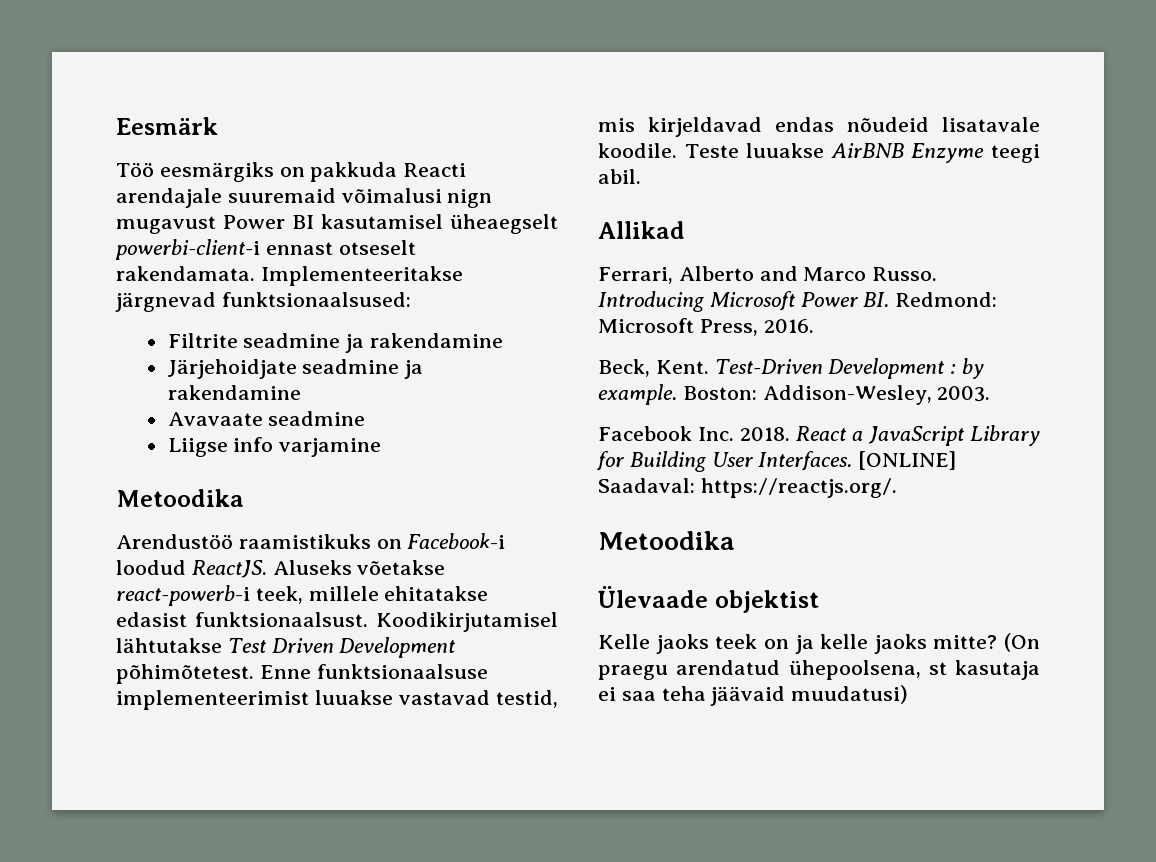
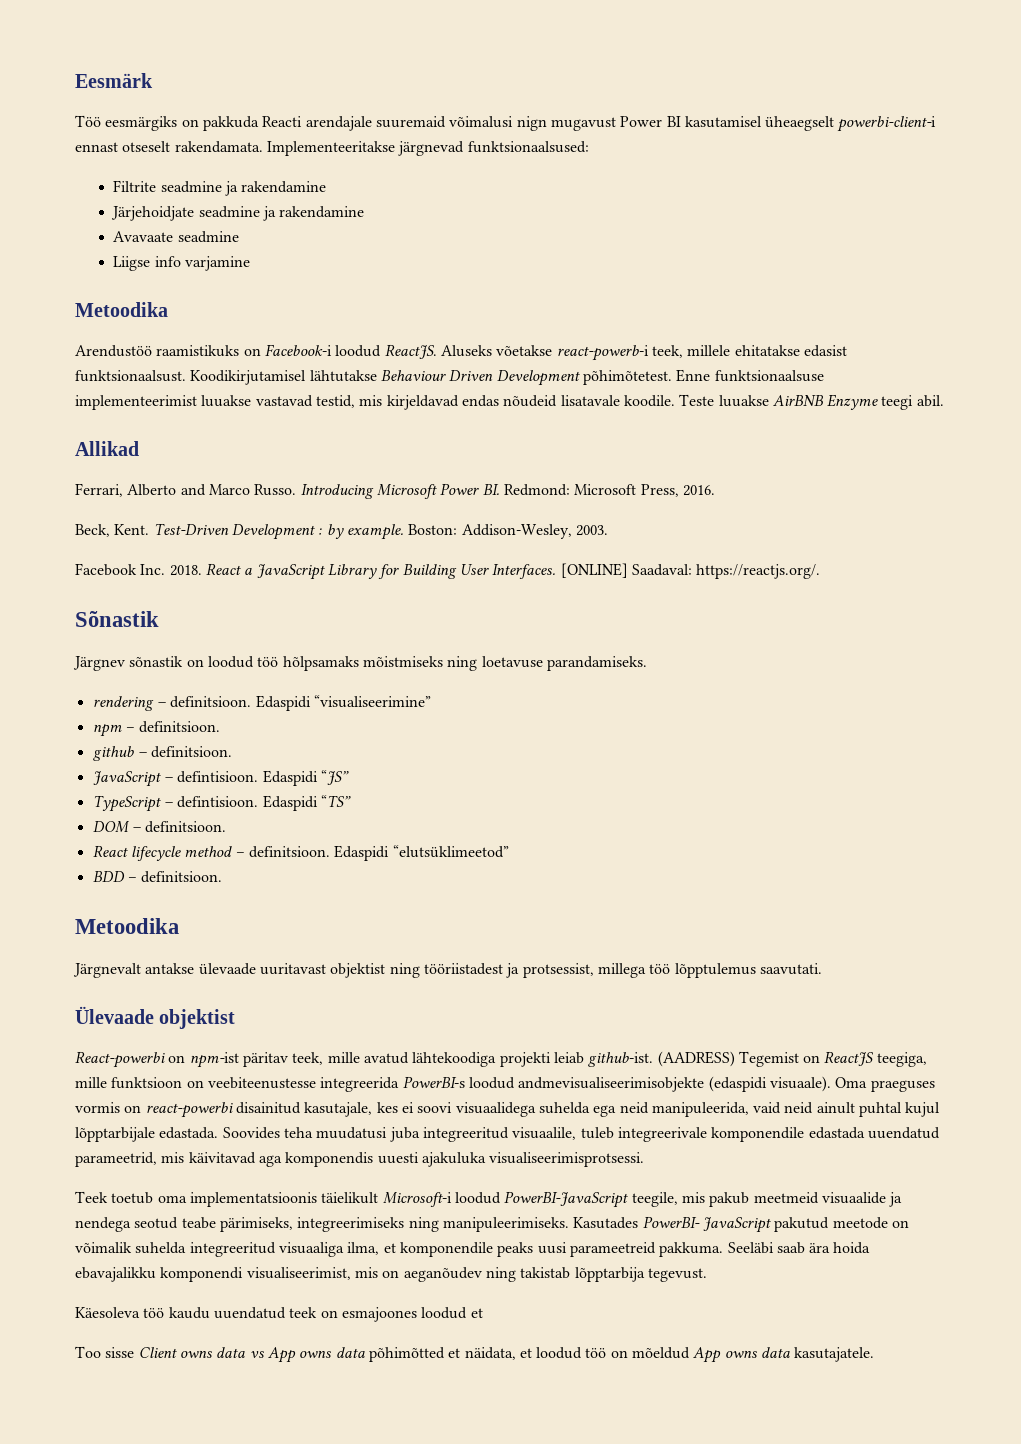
[227,638,267,653] Test -> [380,370,446,381] Behaviour
[598,531,735,550] [598,586,819,613] [598,633,1040,654] [598,660,1040,680] [598,685,909,706] Metoodika // Ülevaade objektist // Kelle jaoks teek on ja kelle jaoks mitte? (On praegu arendatud ühepoolsena, st kasutaja ei saa teha jäävaid muudatusi) -> [75,611,159,627] [73,656,647,671] [92,695,431,711] [92,721,221,737] [92,746,233,761] [92,770,349,787] [92,795,351,812] [92,821,227,833] [92,845,509,861] [92,871,223,883] [75,918,179,934] [73,963,822,978] [75,1006,236,1029] [75,1051,927,1068] [75,1076,935,1092] [75,1102,941,1118] [75,1127,940,1142] [75,1152,645,1167] [75,1191,903,1208] [75,1216,909,1233] [75,1242,871,1257] [75,1267,707,1282] [75,1307,483,1322] [75,1346,875,1363] Sõnastik // Järgnev sõnastik on loodud töö hõlpsamaks mõistmiseks ning loetavuse parandamiseks. // rendering – definitsioon. Edaspidi “visualiseerimine” // npm – definitsioon. // github – definitsioon. // JavaScript – defintisioon. Edaspidi “JS” // TypeScript – defintisioon. Edaspidi “TS” // DOM – definitsioon. // React lifecycle method – definitsioon. Edaspidi “elutsüklimeetod” // BDD – definitsioon. // Metoodika // Järgnevalt antakse ülevaade uuritavast objektist ning tööriistadest ja protsessist, millega töö lõpptulemus saavutati. // Ülevaade objektist // React-powerbi on npm-ist päritav teek, mille avatud lähtekoodiga projekti leiab github-ist. (AADRESS) Tegemist on ReactJS teegiga, mille funktsioon on veebiteenustesse integreerida PowerBI-s loodud andmevisualiseerimisobjekte (edaspidi visuaale). Oma praeguses vormis on react-powerbi disainitud kasutajale, kes ei soovi visuaalidega suhelda ega neid manipuleerida, vaid neid ainult puhtal kujul lõpptarbijale edastada. Soovides teha muudatusi juba integreeritud visuaalile, tuleb integreerivale komponendile edastada uuendatud parameetrid, mis käivitavad aga komponendis uuesti ajakuluka visualiseerimisprotsessi. // Teek toetub oma implementatsioonis täielikult Microsoft-i loodud PowerBI-JavaScript teegile, mis pakub meetmeid visuaalide ja nendega seotud teabe pärimiseks, integreerimiseks ning manipuleerimiseks. Kasutades PowerBI- JavaScript pakutud meetode on võimalik suhelda integreeritud visuaaliga ilma, et komponendile peaks uusi parameetreid pakkuma. Seeläbi saab ära hoida ebavajalikku komponendi visualiseerimist, mis on aeganõudev ning takistab lõpptarbija tegevust. // Käesoleva töö kaudu uuendatud teek on esmajoones loodud et // Too sisse Client owns data vs App owns data põhimõtted et näidata, et loodud töö on mõeldud App owns data kasutajatele.

